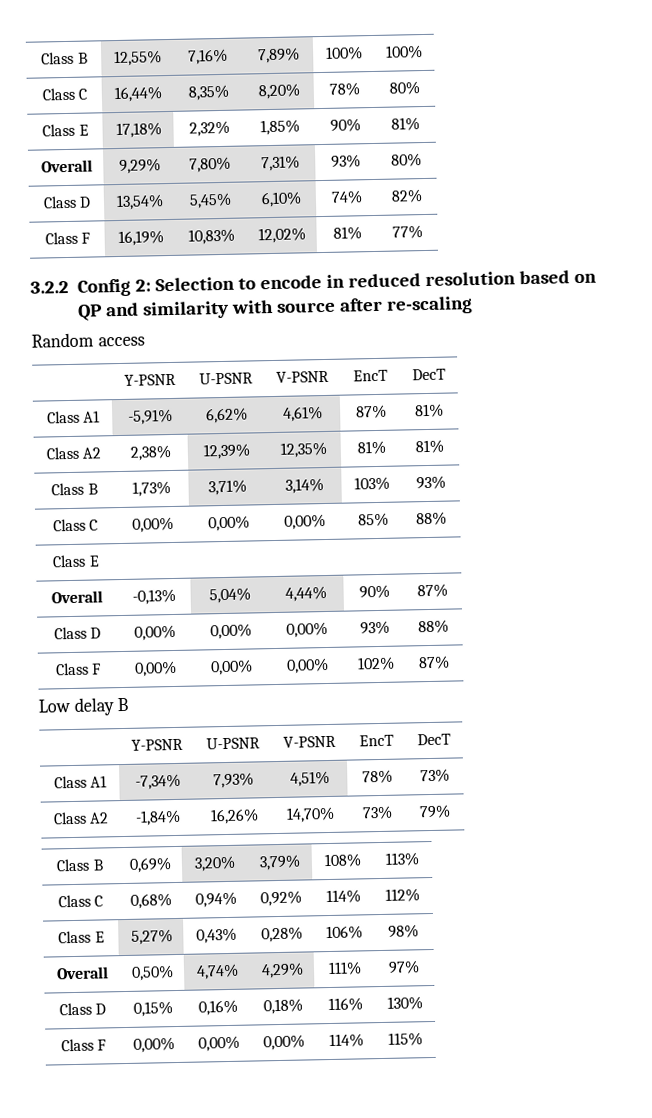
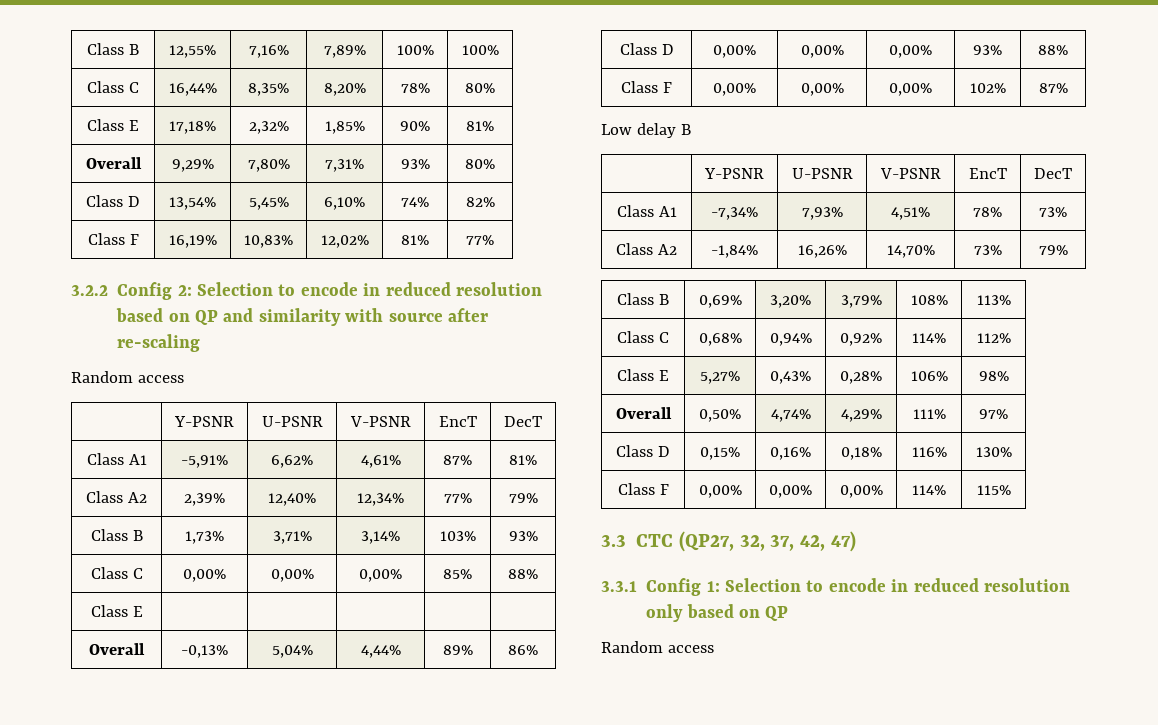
[130,445,172,461] [203,443,252,460] [279,441,328,458] [356,440,386,455] [415,439,444,454] 2,38% | 12,39% | 12,35% | 81% | 81% -> [184,493,225,506] [268,493,316,506] [357,493,404,506] [443,493,472,503] [508,493,538,503] 2,39% | 12,40% | 12,34% | 77% | 79%
[358,584,390,599] [417,583,448,598] 90% | 87% -> [442,645,473,655] [508,645,538,655] 89% | 86%
(423, 1039) none -> [601,531,856,552] [601,578,1071,596] [646,604,789,622] [601,641,714,653] // 3.3 CTC (QP27, 32, 37, 42, 47) // 3.3.1 Config 1: Selection to encode in reduced resolution only based on QP // Random access

